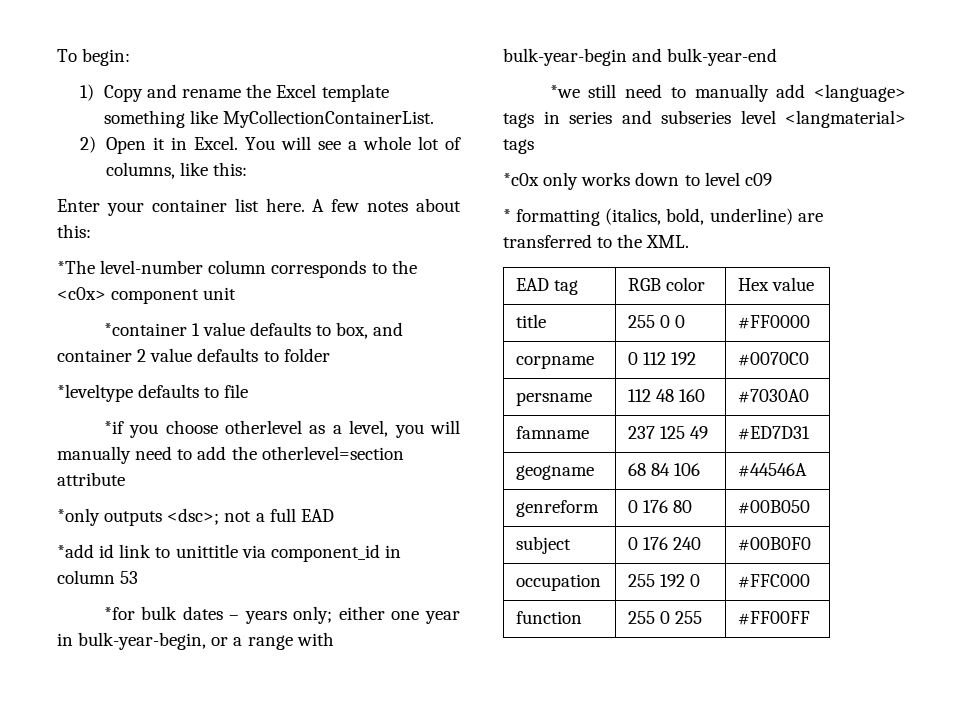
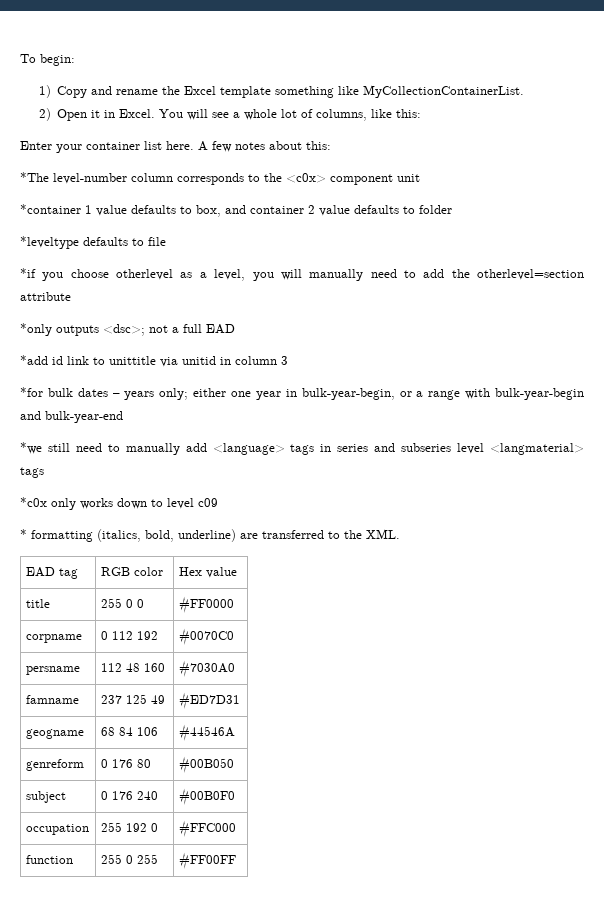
[270,544,380,562] component_id -> [182,356,216,365] unitid
[120,571,139,584] 53 -> [281,356,288,365] 3

